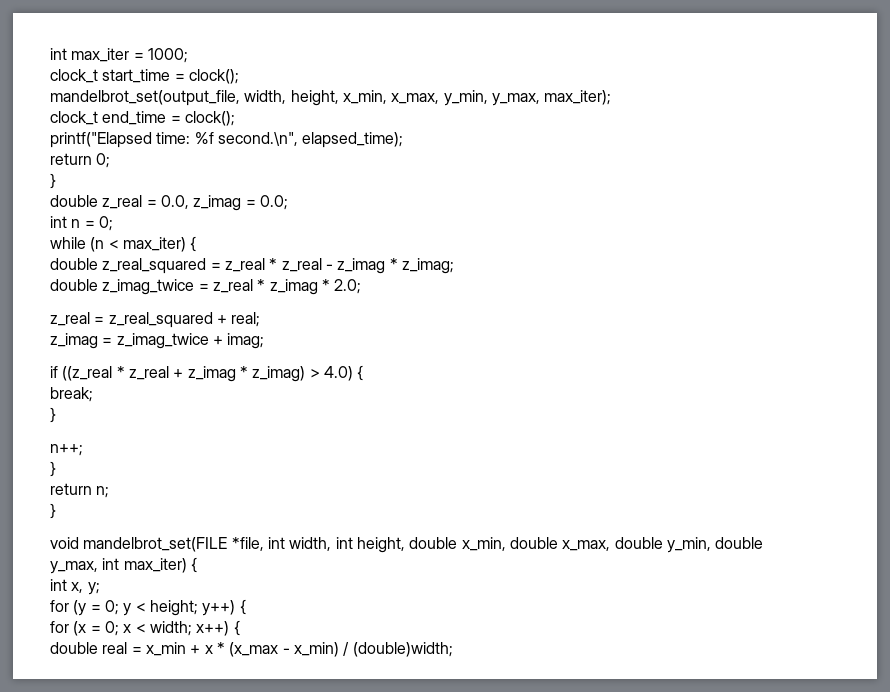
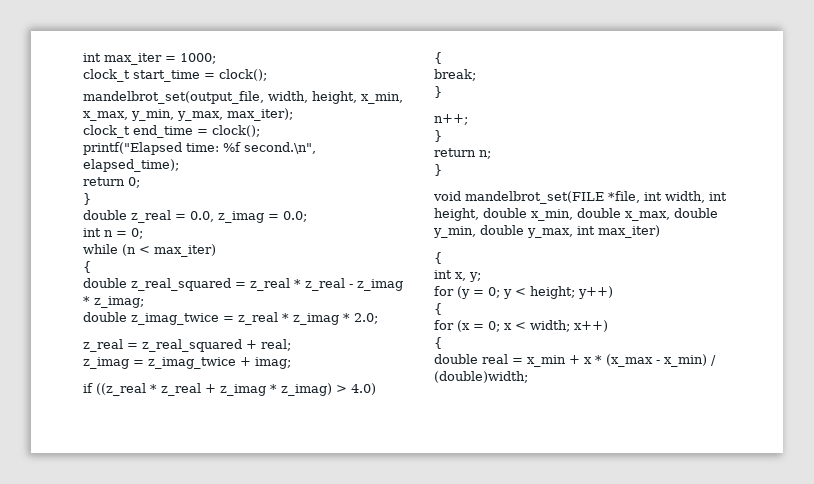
(186, 244) none -> (216, 250) //
(353, 373) none -> (376, 389) //
(187, 565) none -> (660, 231) //
(236, 608) none -> (613, 292) //
(230, 628) none -> (608, 326) //

